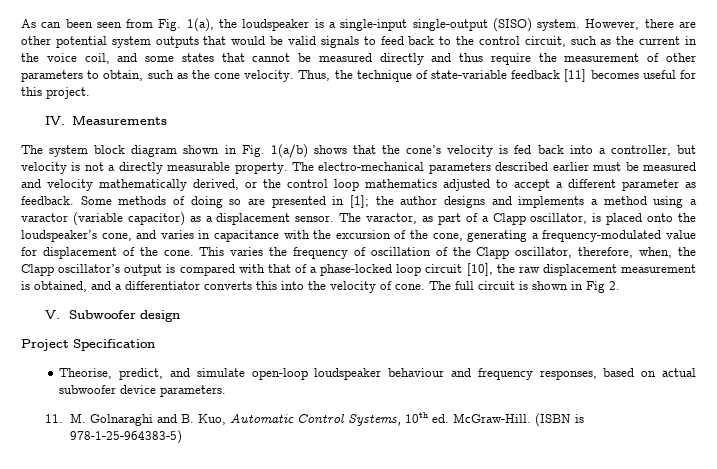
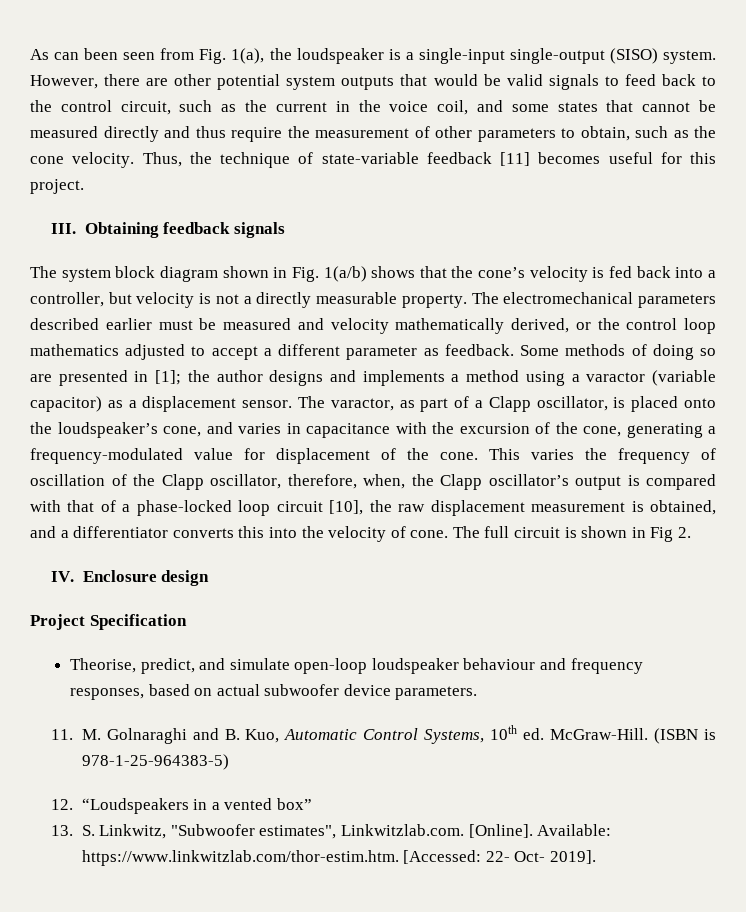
[45,115,167,125] IV. Measurements -> [51,222,285,238] III. Obtaining feedback signals
[318,162,425,171] electro-mechanical -> [503,292,634,304] electromechanical
[45,310,137,319] V. Subwoofer -> [51,570,157,582] IV. Enclosure
(182, 437) none -> [51,798,313,814] [51,824,612,839] [81,850,597,866] // 12. “Loudspeakers in a vented box” // 13. S. Linkwitz, "Subwoofer estimates", Linkwitzlab.com. [Online]. Available: https://www.linkwitzlab.com/thor-estim.htm. [Accessed: 22- Oct- 2019].

